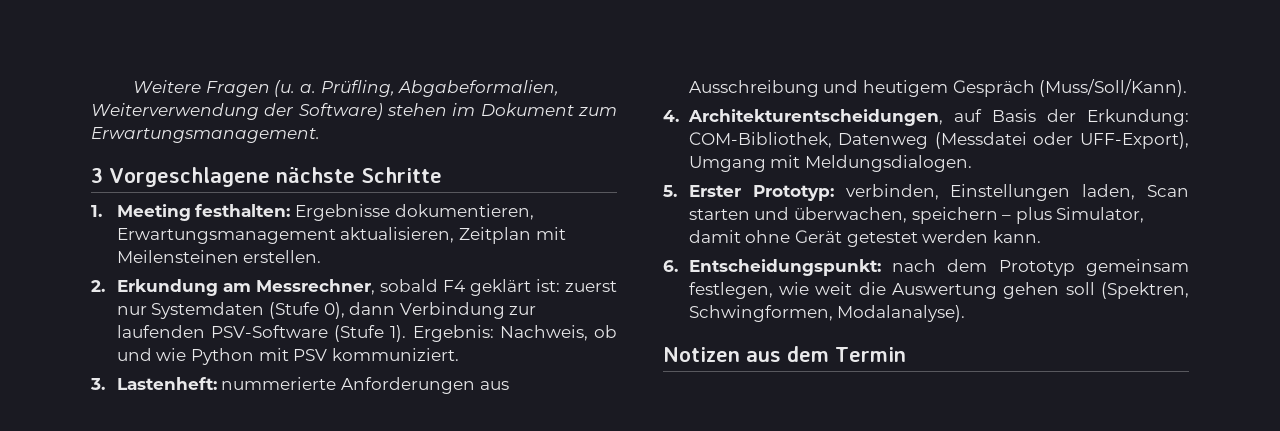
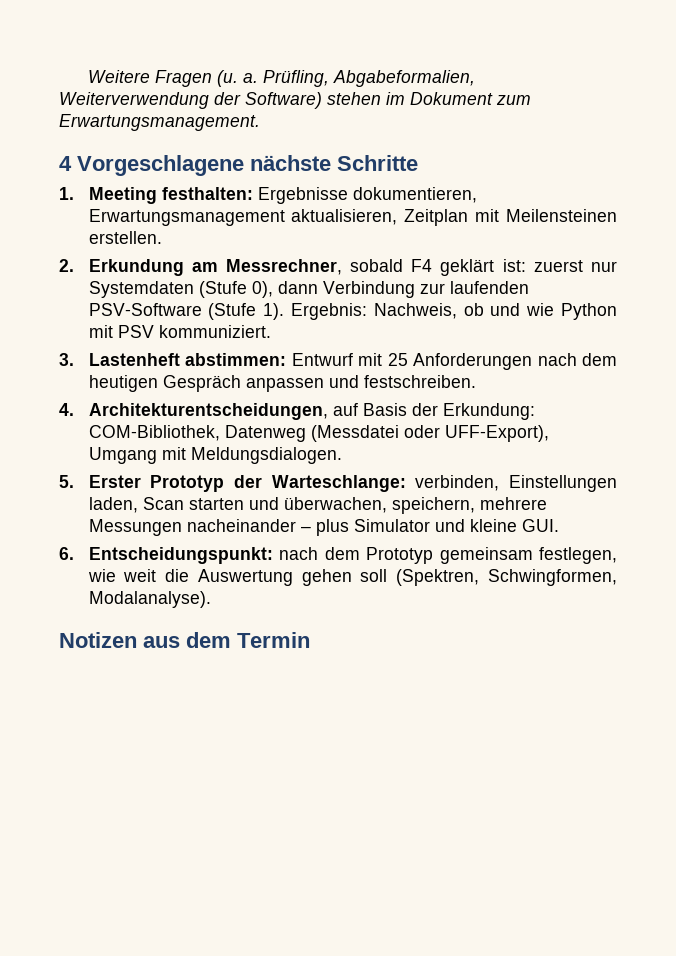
[91,168,103,183] 3 -> [59,156,72,171] 4
[116,377,509,394] [688,79,1188,97] Lastenheft: nummerierte Anforderungen aus Ausschreibung und heutigem Gespräch (Muss/Soll/Kann). -> [88,353,617,370] [88,375,476,392] Lastenheft abstimmen: Entwurf mit 25 Anforderungen nach dem heutigen Gespräch anpassen und festschreiben.
[752,185,834,201] Prototyp: -> [150,475,406,492] Prototyp der Warteschlange:
[911,207,1145,224] [688,230,1041,247] speichern – plus Simulator, damit ohne Gerät getestet werden kann. -> [391,497,547,514] [88,519,559,536] speichern, mehrere Messungen nacheinander – plus Simulator und kleine GUI.

